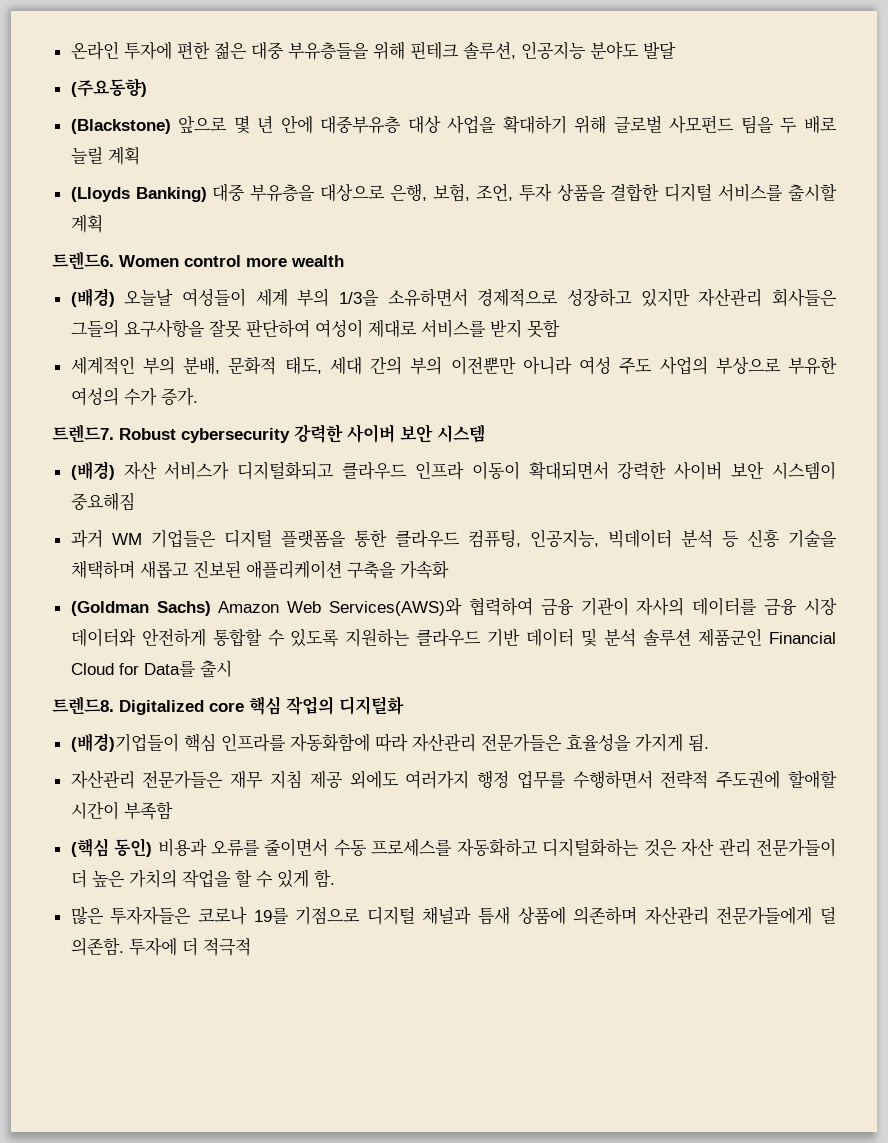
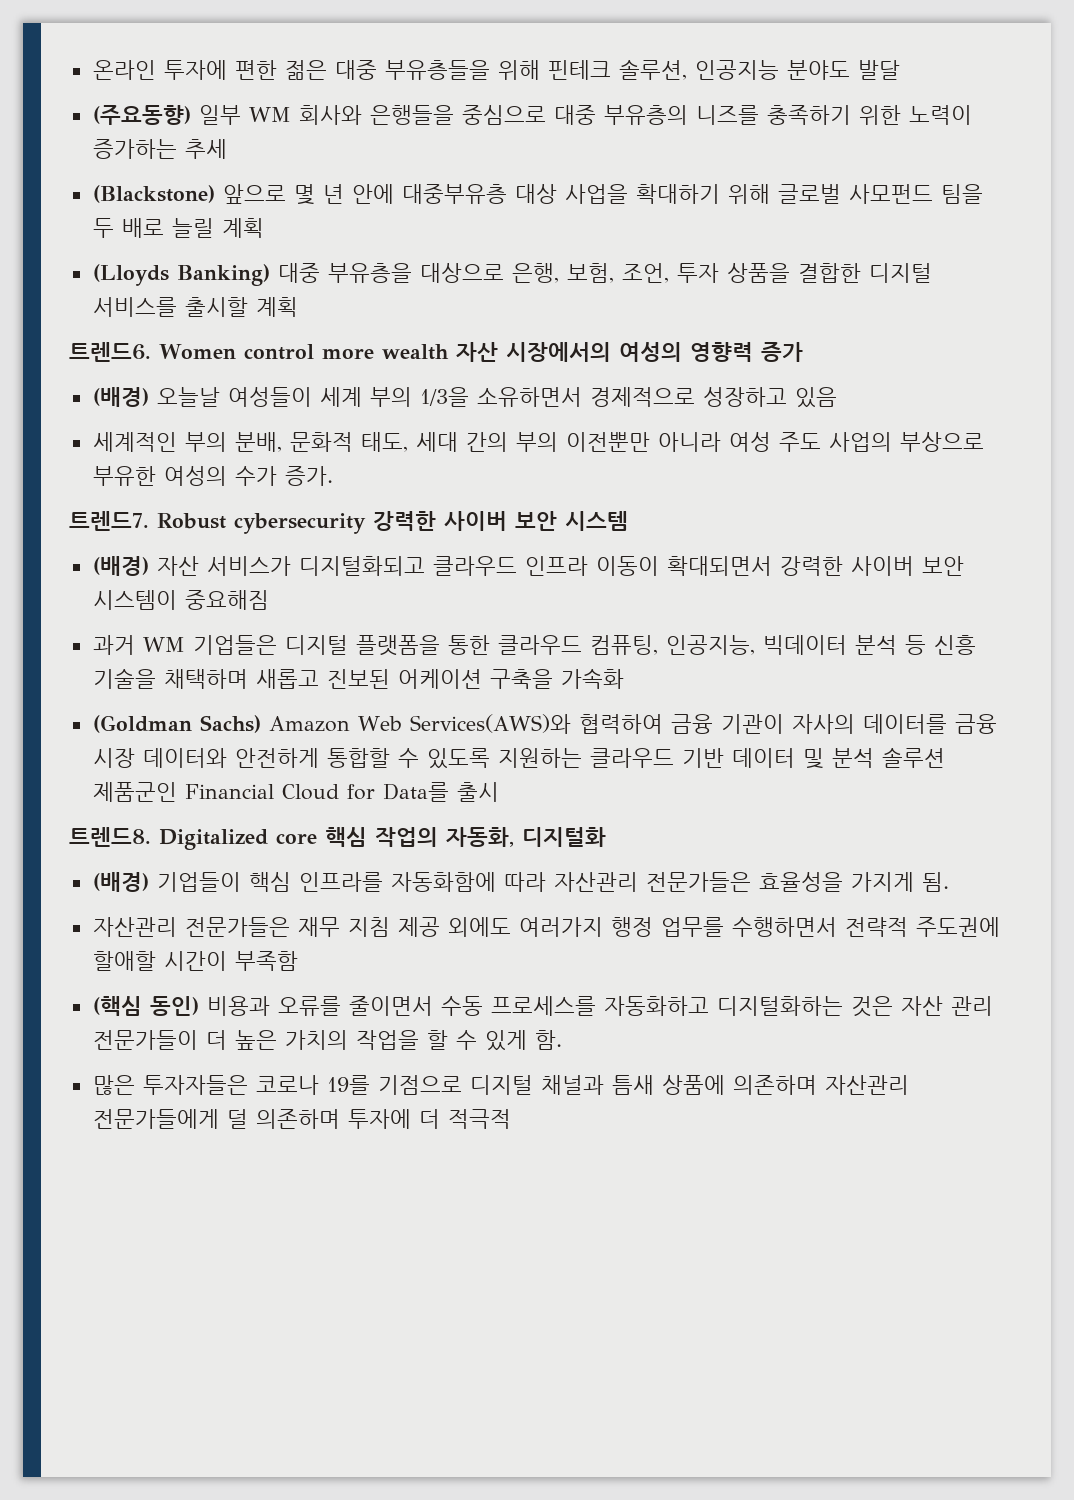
(147, 87) none -> [198,105,972,125] [92,139,227,159] 일부 WM 회사와 은행들을 중심으로 대중 부유층의 니즈를 충족하기 위한 노력이 증가하는 추세
(344, 261) none -> [455,342,803,362] 자산 시장에서의 여성의 영향력 증가
[640,288,837,307] [70,319,560,338] 있지만 자산관리 회사들은 그들의 요구사항을 잘못 판단하여 여성이 제대로 서비스를 받지 못함 -> [794,387,837,408] 있음
[245,560,342,579] 애플리케이션 -> [397,669,482,689] 어케이션
(334, 705) none -> [446,827,514,847] 자동화,
[70,733,179,752] (배경)기업들이 -> [92,872,241,892] (배경) 기업들이
[70,937,124,956] 의존함. -> [255,1109,340,1129] 의존하며

